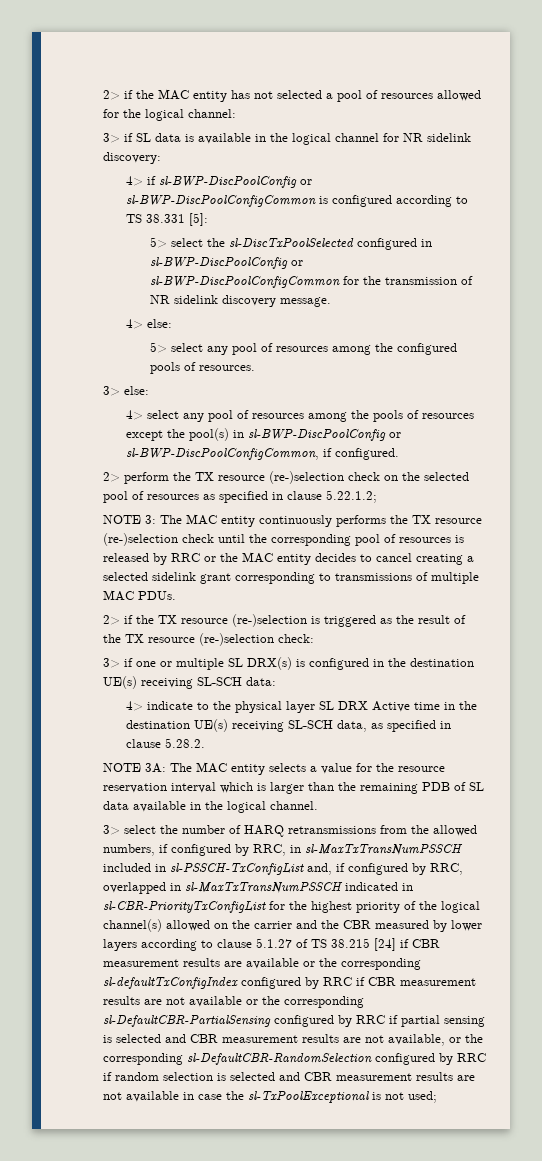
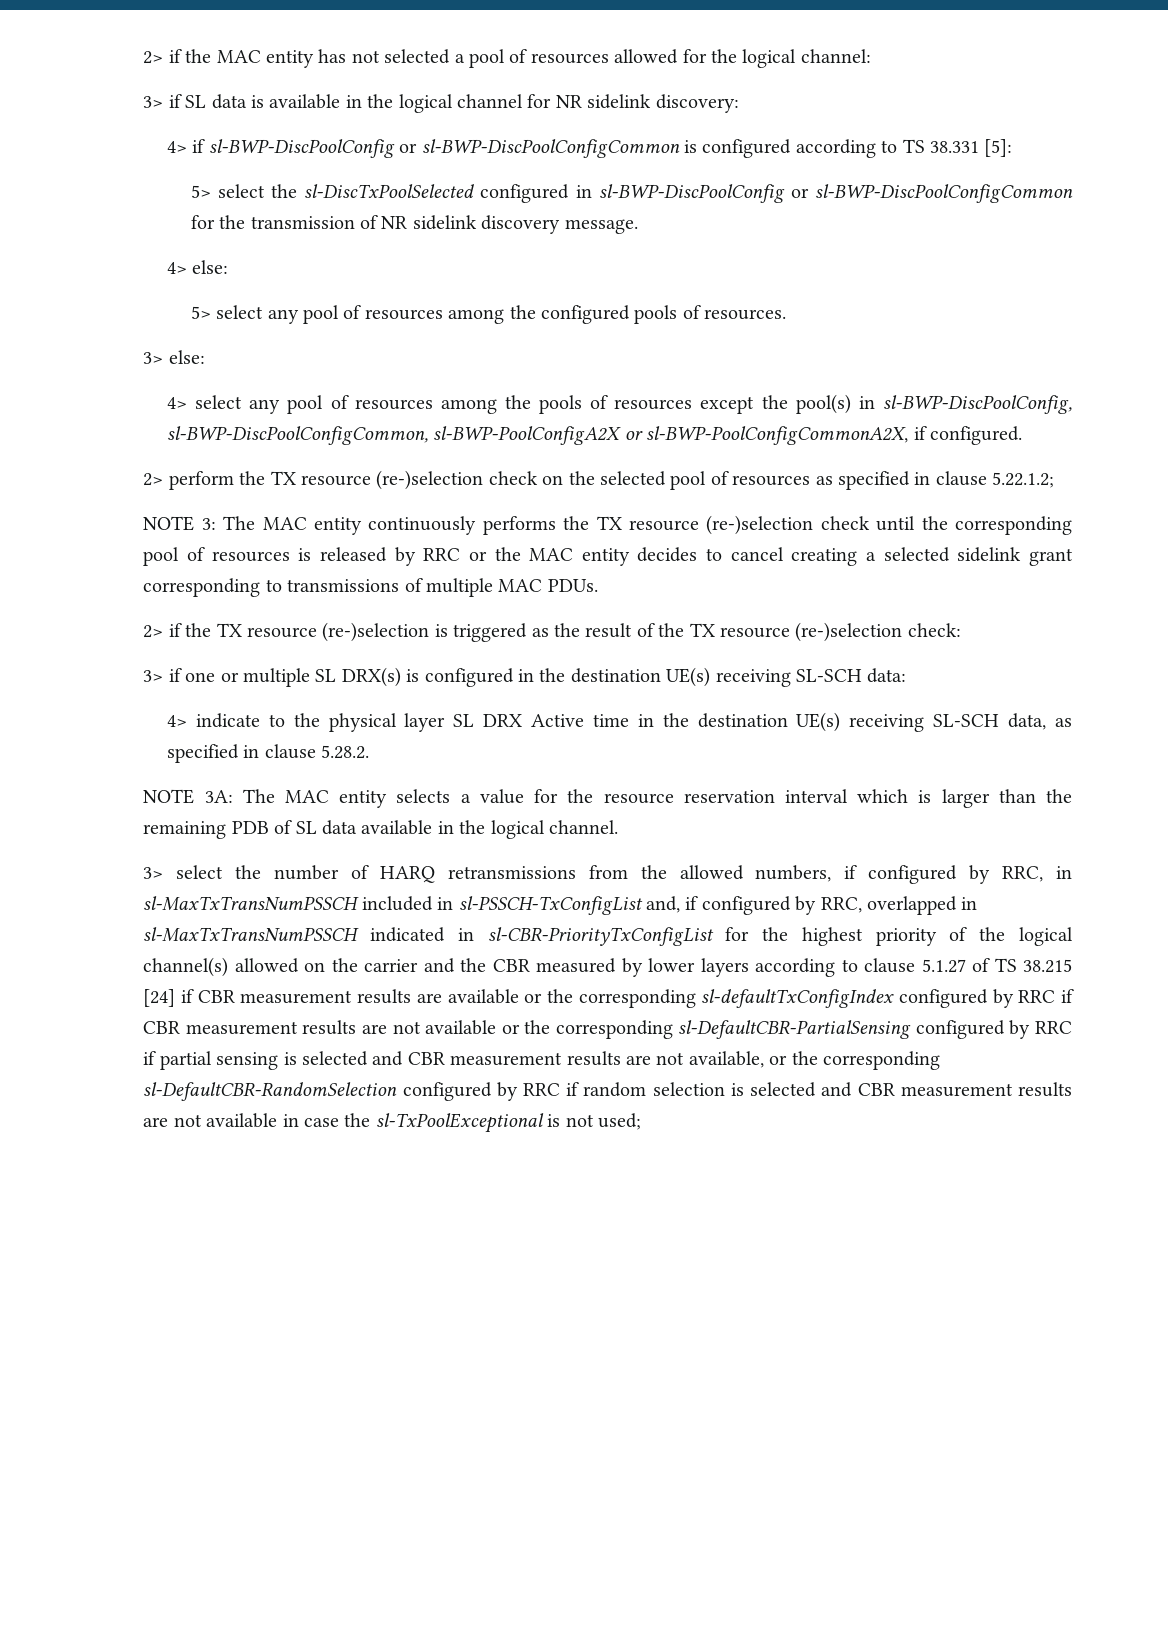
[248,429,402,441] [126,448,320,460] sl-BWP-DiscPoolConfig or sl-BWP-DiscPoolConfigCommon, -> [883,395,1072,414] [167,426,909,445] sl-BWP-DiscPoolConfig, sl-BWP-DiscPoolConfigCommon, sl-BWP-PoolConfigA2X or sl-BWP-PoolConfigCommonA2X,

